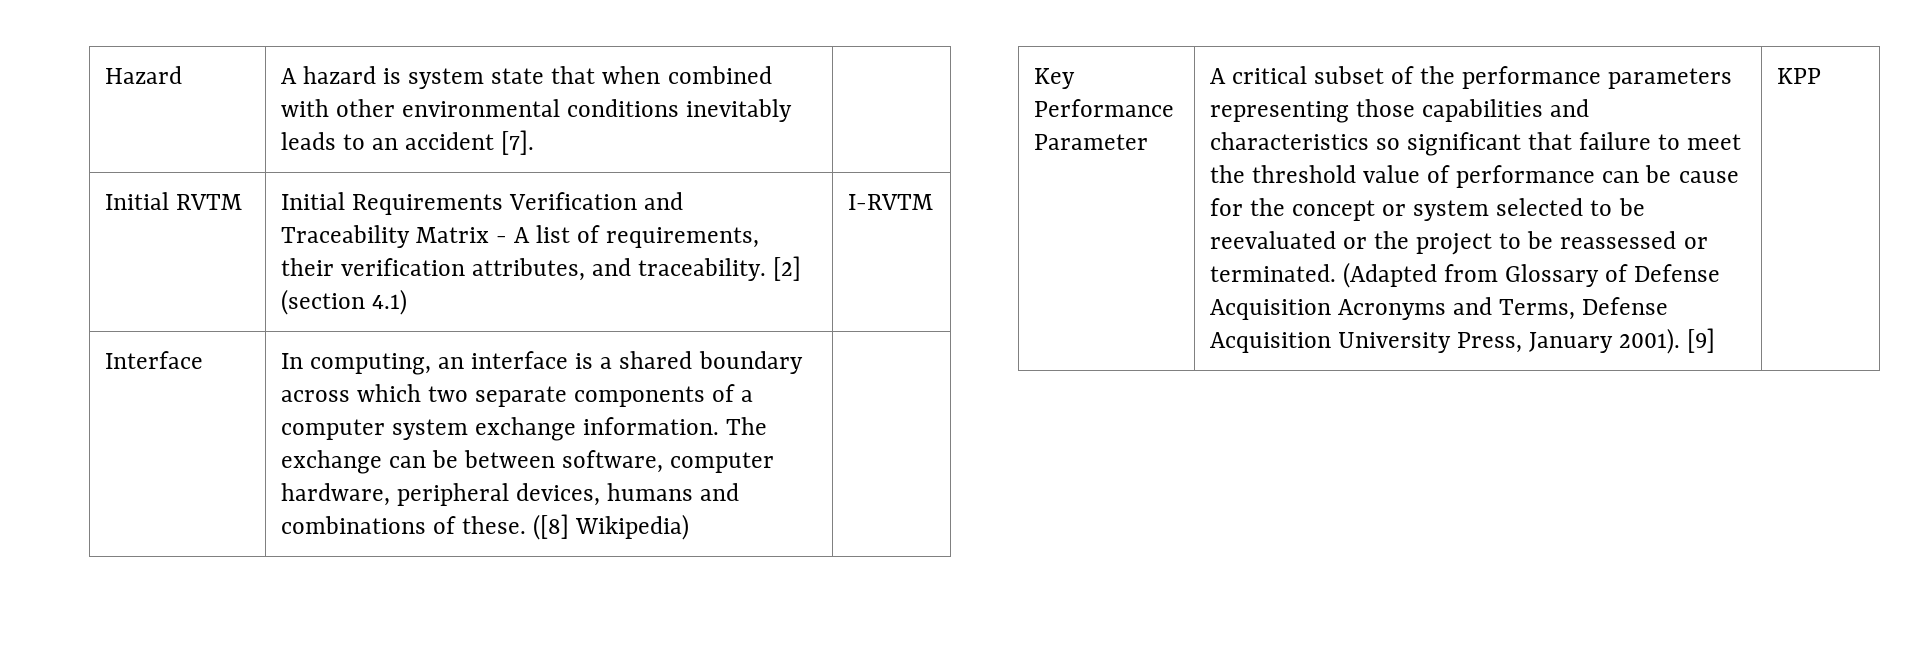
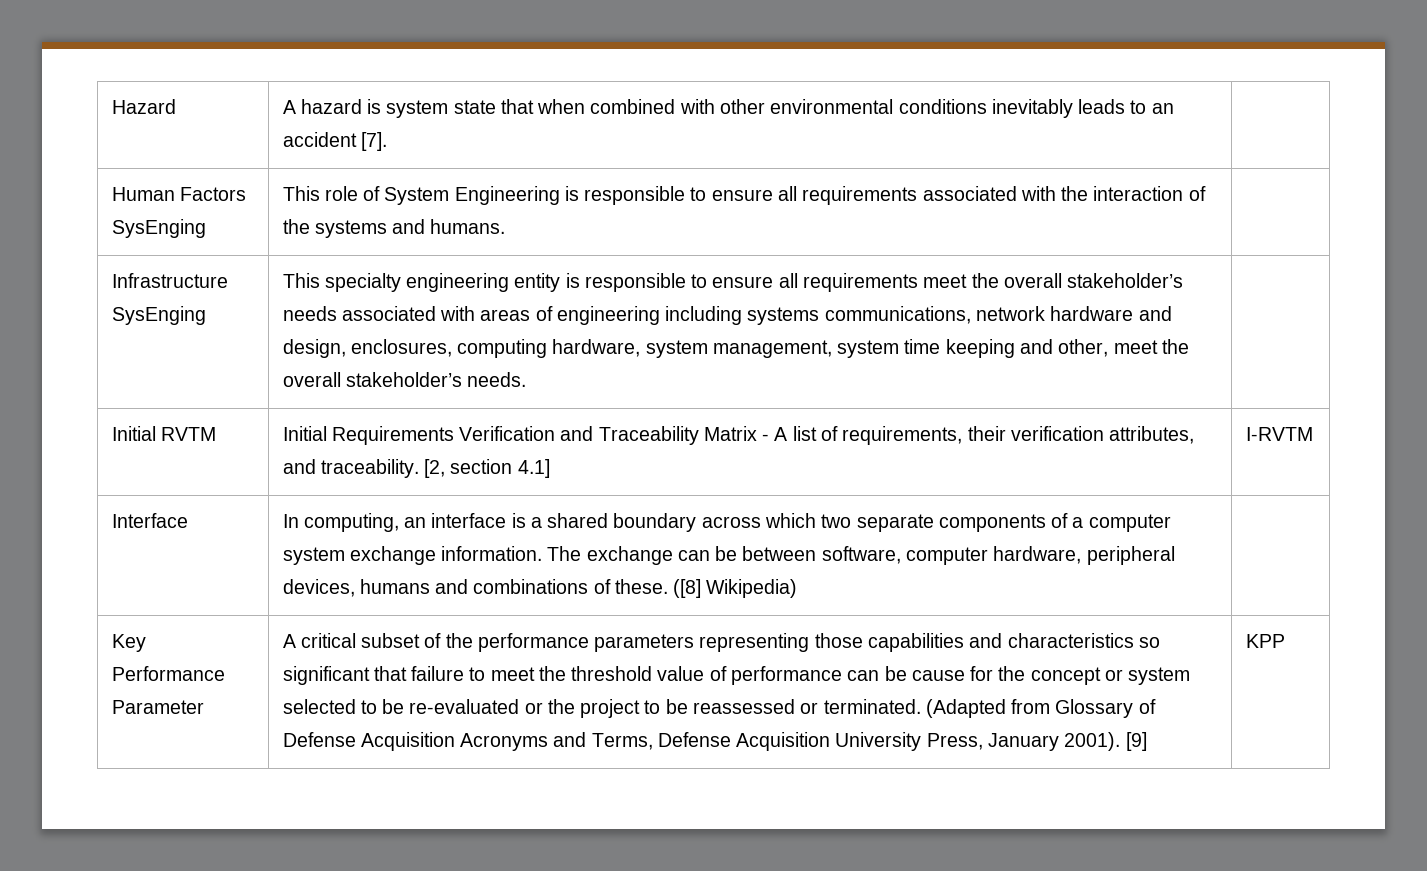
(535, 142) none -> [111,187,246,201] [111,219,206,238] [282,186,1206,205] [282,219,506,238] [111,273,228,288] [111,306,206,325] [282,273,1184,292] [282,306,1172,325] [282,339,1189,358] [282,372,527,387] // Human Factors SysEnging | This role of System Engineering is responsible to ensure all requirements associated with the interaction of the systems and humans. | // Infrastructure SysEnging | This specialty engineering entity is responsible to ensure all requirements meet the overall stakeholder’s needs associated with areas of engineering including systems communications, network hardware and design, enclosures, computing hardware, system management, system time keeping and other, meet the overall stakeholder’s needs. |
[773,256,802,281] [280,289,407,315] [2] (section 4.1) -> [424,459,550,478] [2, section 4.1]
[1209,231,1336,249] reevaluated -> [409,699,520,714] re-evaluated

